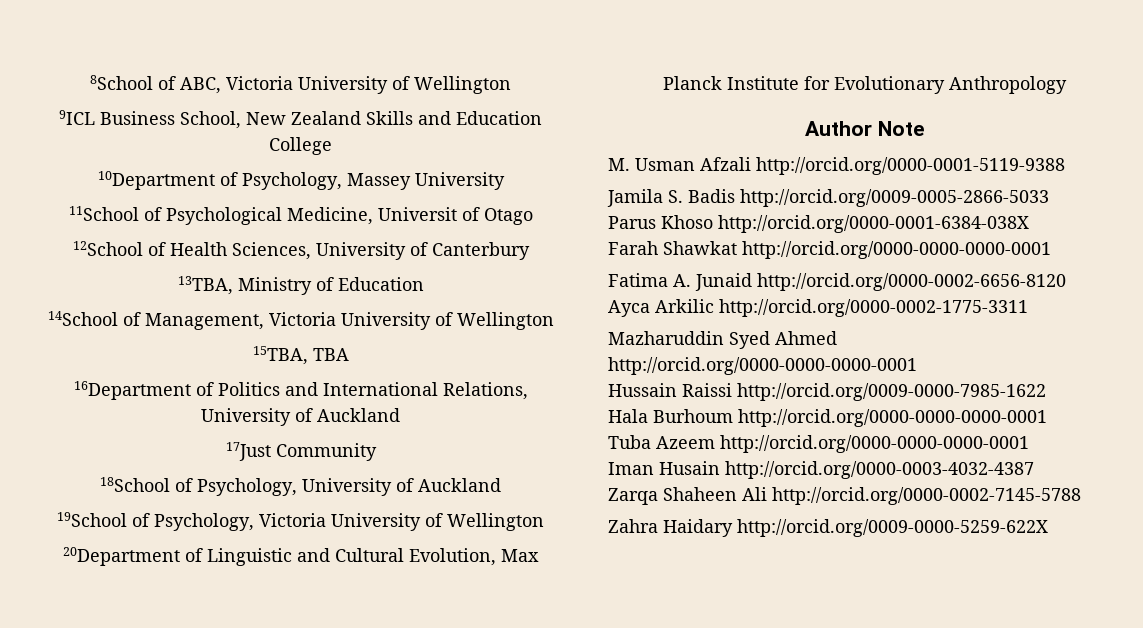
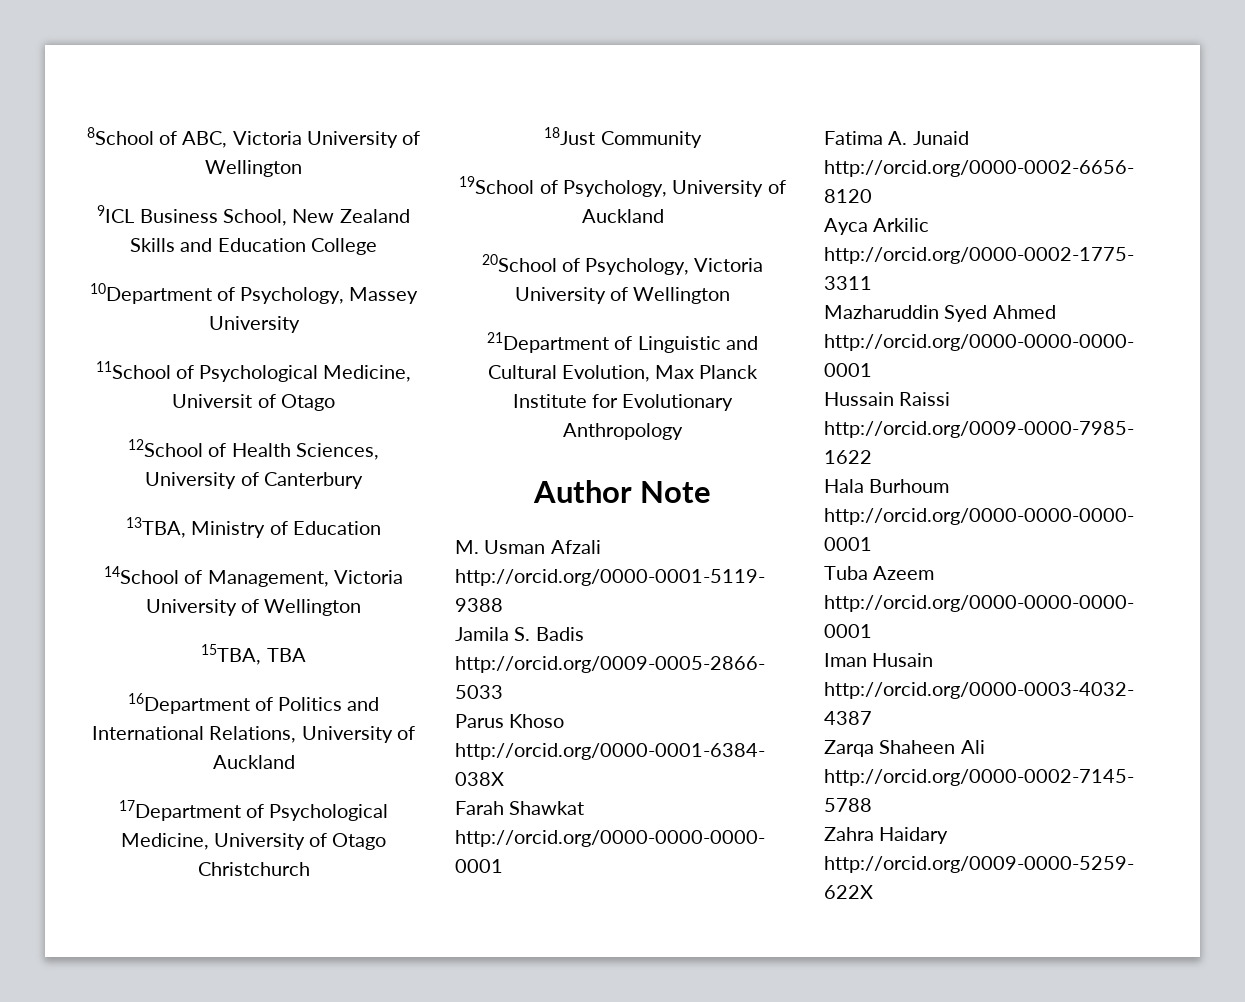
[225,442,271,461] 17Just -> [118,800,389,821] [120,833,387,850] [197,862,310,876] [544,127,596,145] 17Department of Psychological Medicine, University of Otago Christchurch // 18Just
[100,477,170,492] 18School -> [459,176,535,194] 19School
[57,512,127,527] 19School -> [481,254,557,272] 20School
[63,547,180,566] 20Department -> [487,332,610,353] 21Department

